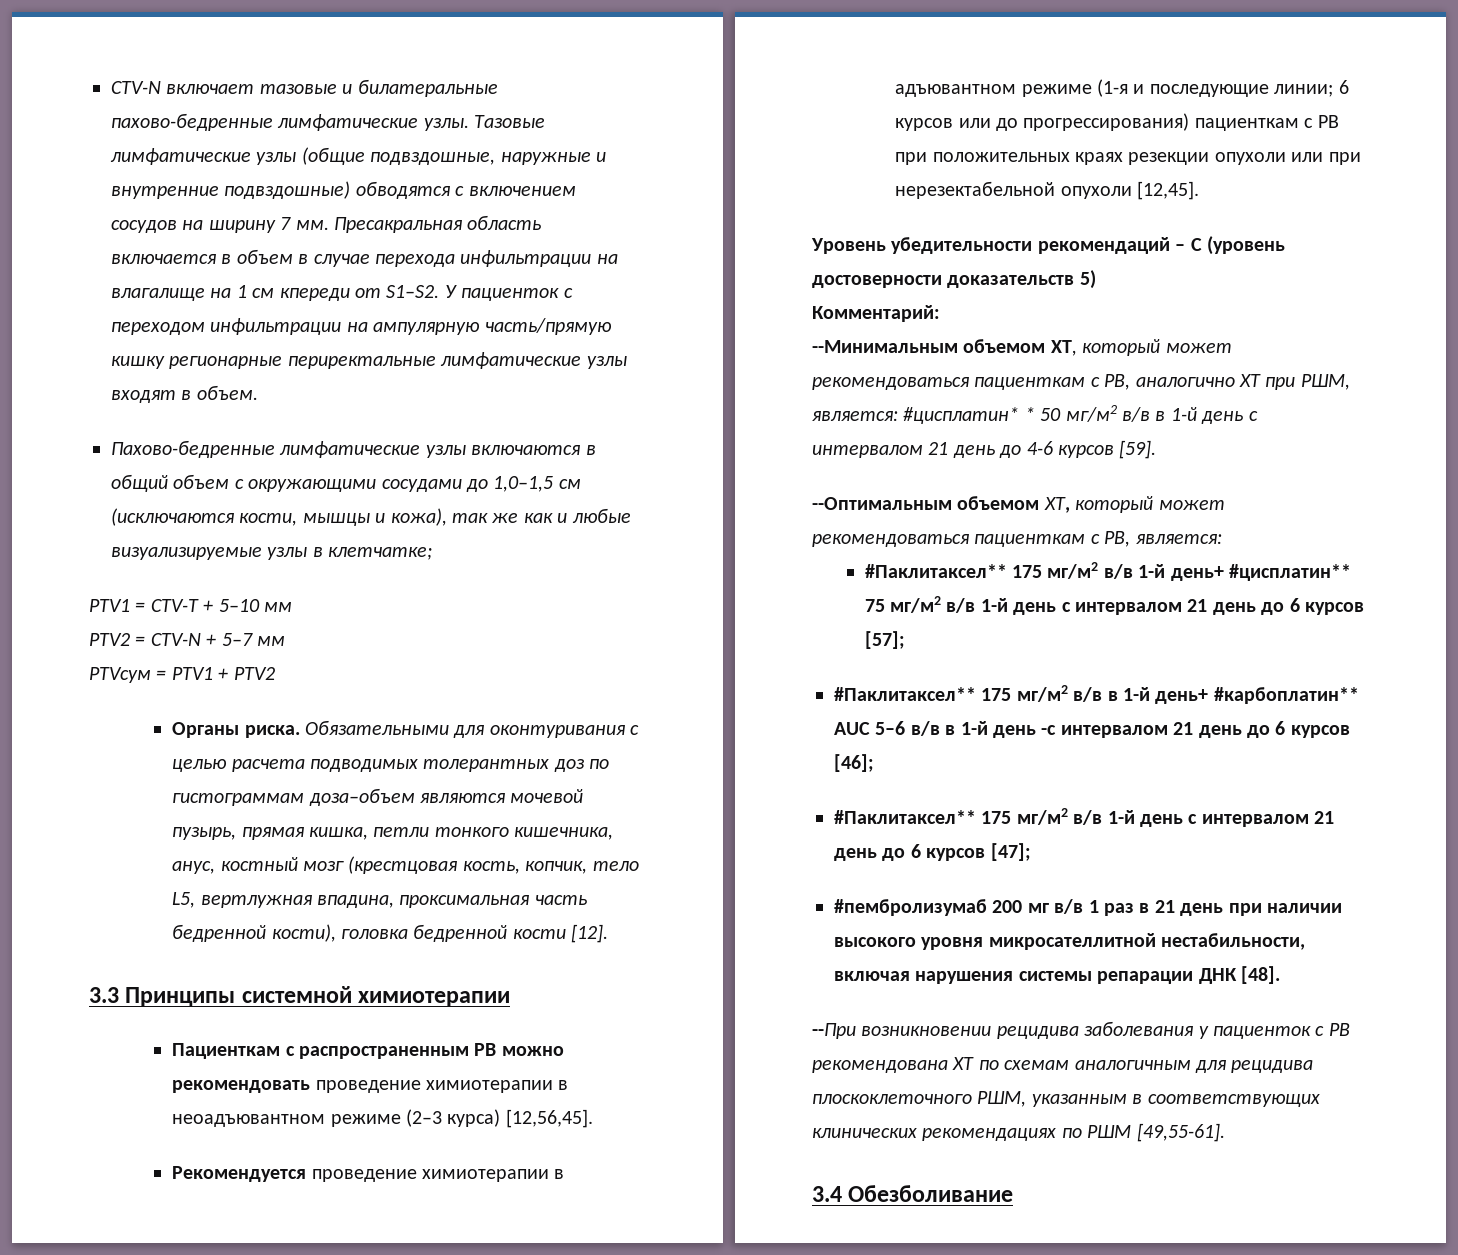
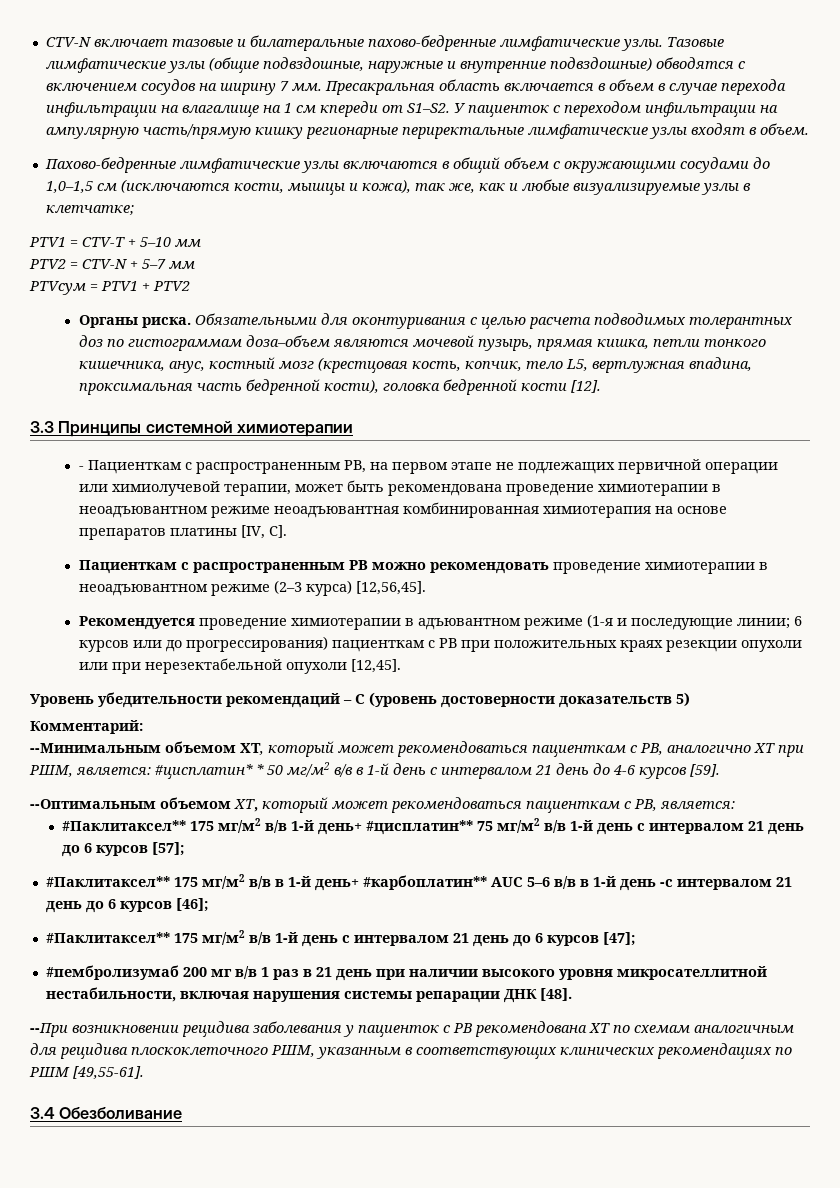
[492,513,519,523] же -> [448,183,475,193] же,
(511, 999) none -> [78,459,778,474] [78,480,721,496] [78,502,727,518] [78,525,287,540] // - Пациенткам с распространенным РВ, на первом этапе не подлежащих первичной операции или химиолучевой терапии, может быть рекомендована проведение химиотерапии в неоадъювантном режиме неоадъювантная комбинированная химиотерапия на основе препаратов платины [IV, C].

